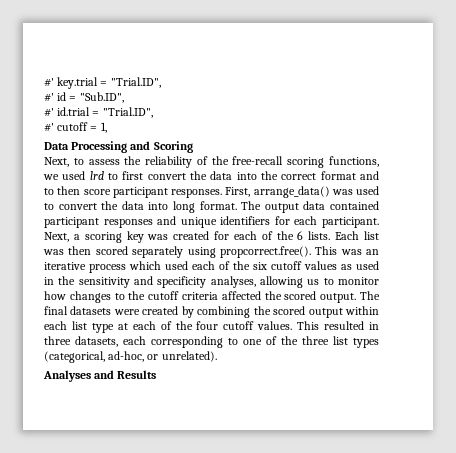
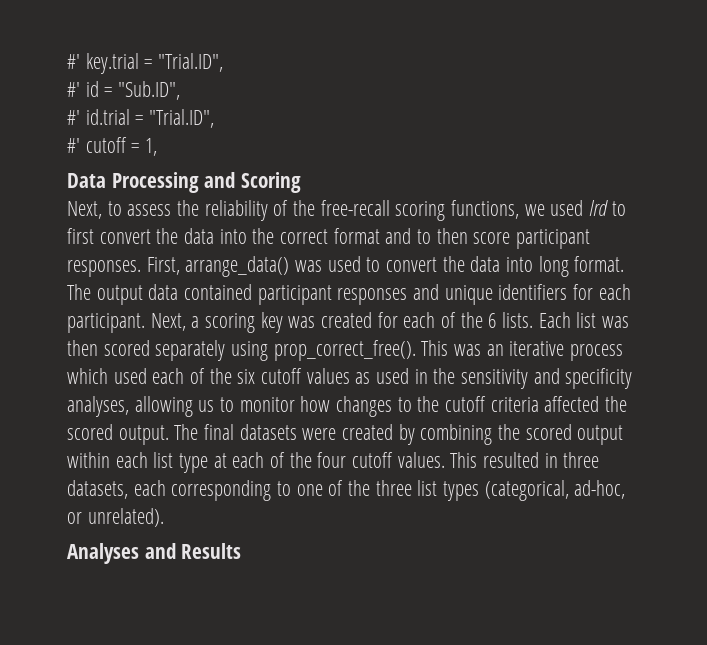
[219,246,311,258] propcorrect.free(). -> [273,340,416,361] prop_correct_free().

